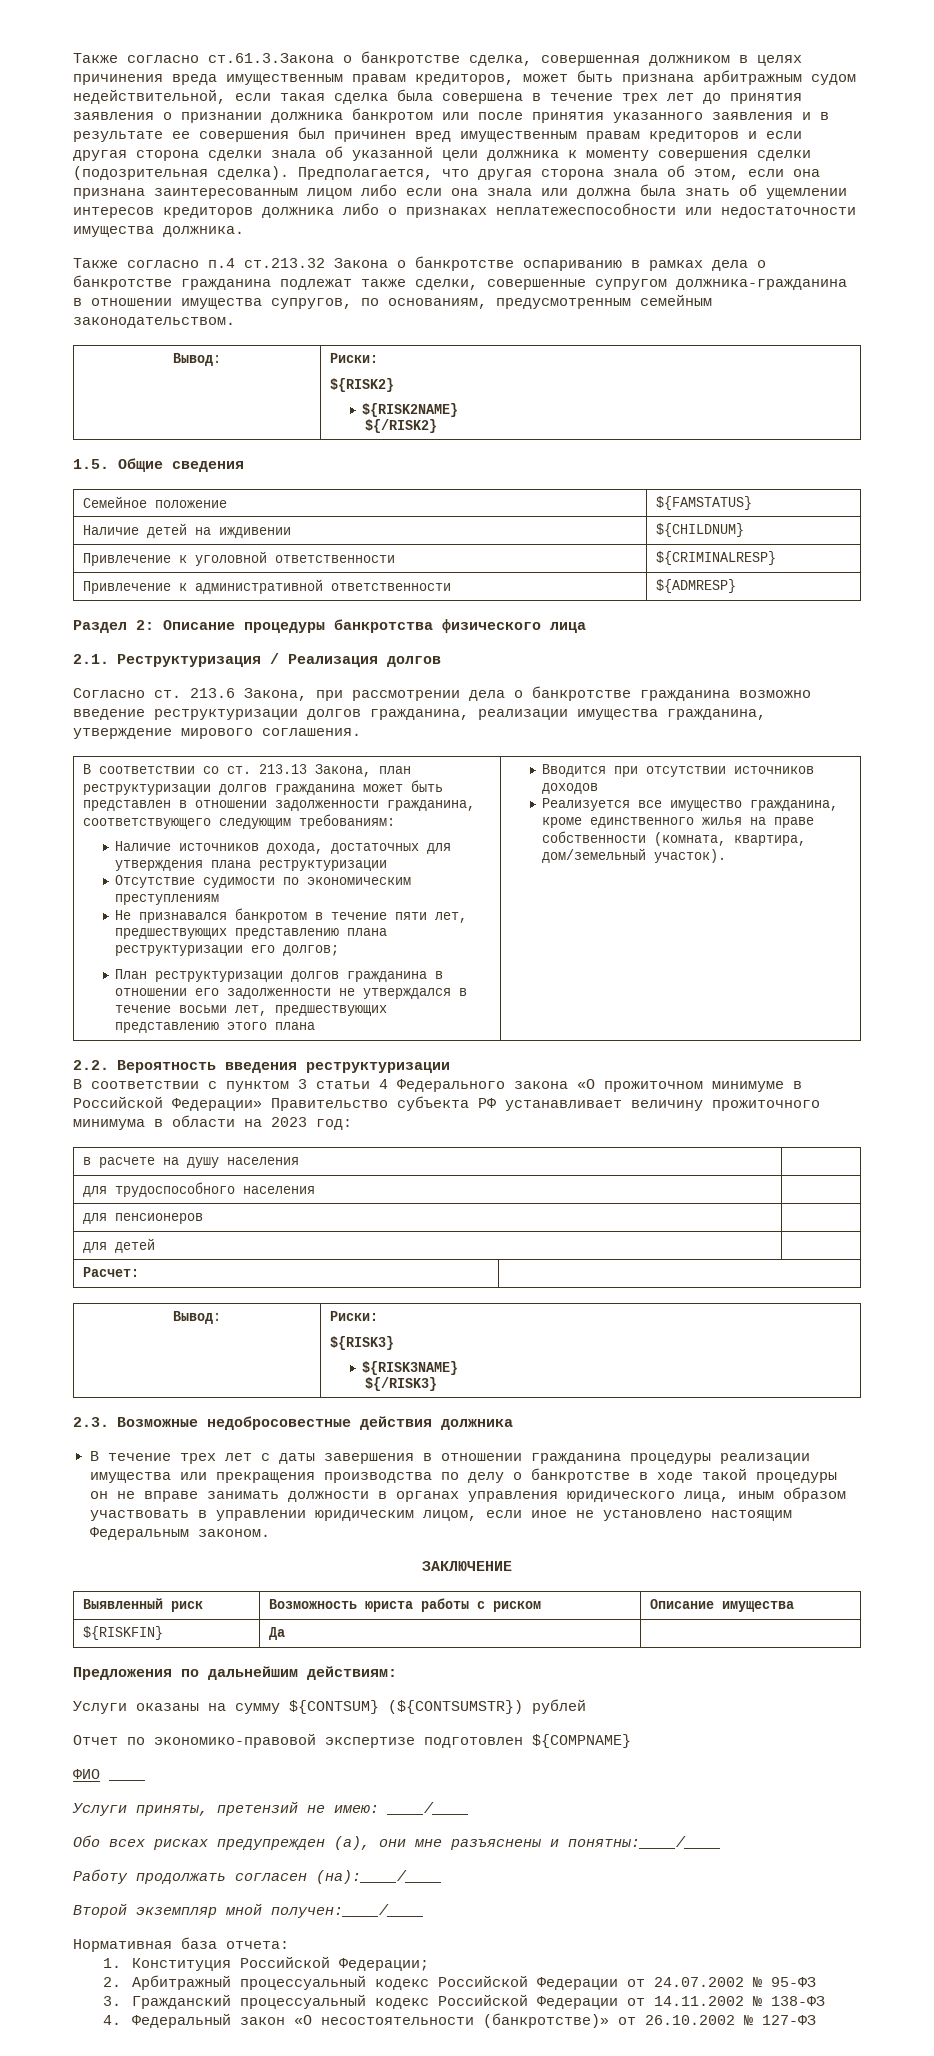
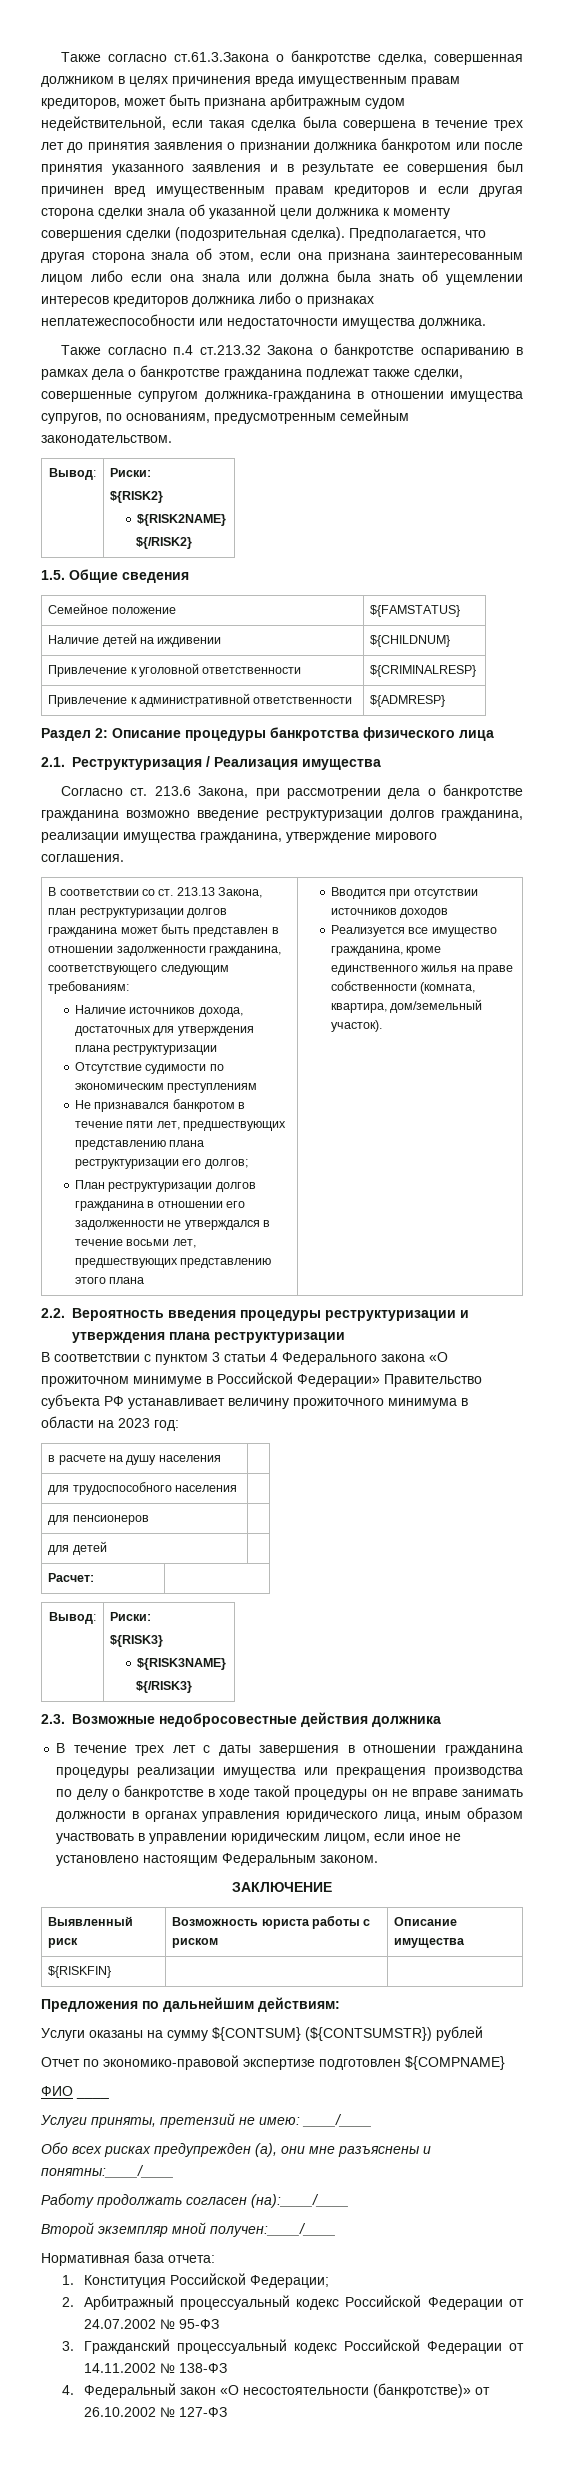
[386,656,441,667] долгов -> [302,759,381,770] имущества
(297, 1067) none -> [240,1310,469,1321] [72,1332,210,1343] процедуры реструктуризации и утверждения плана
[268,1627,285,1640] Да -> (112, 1972) none

